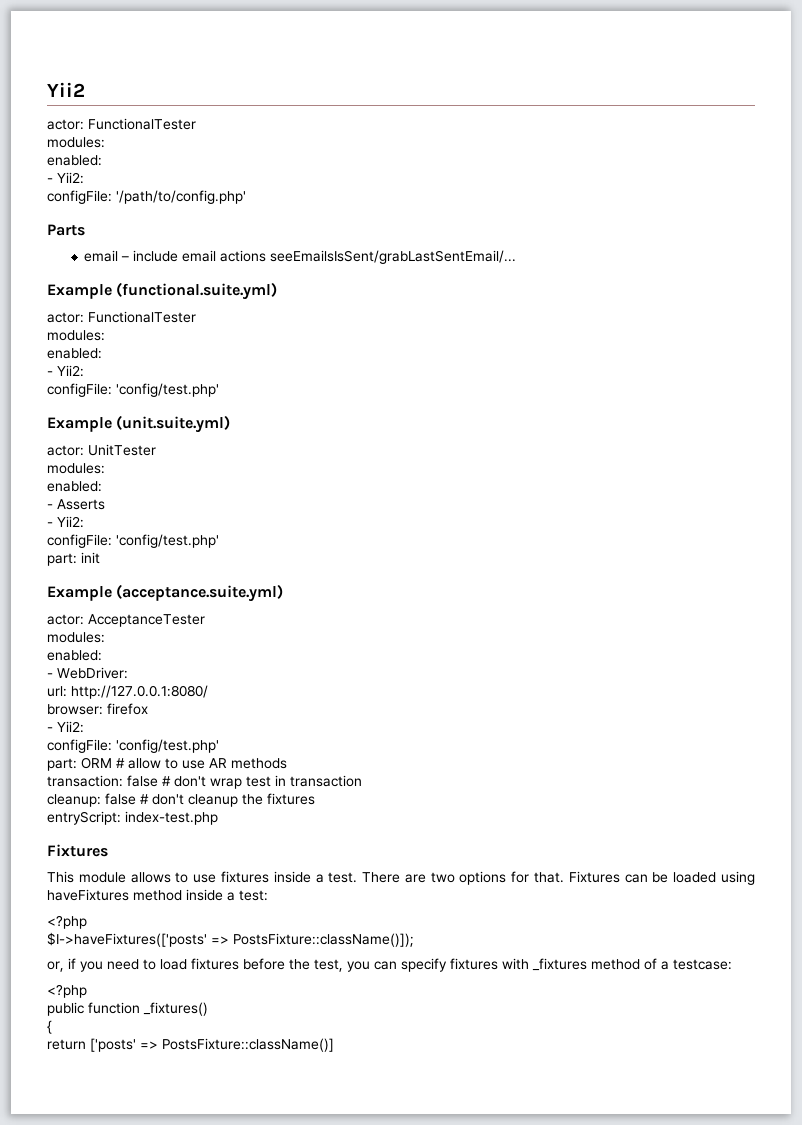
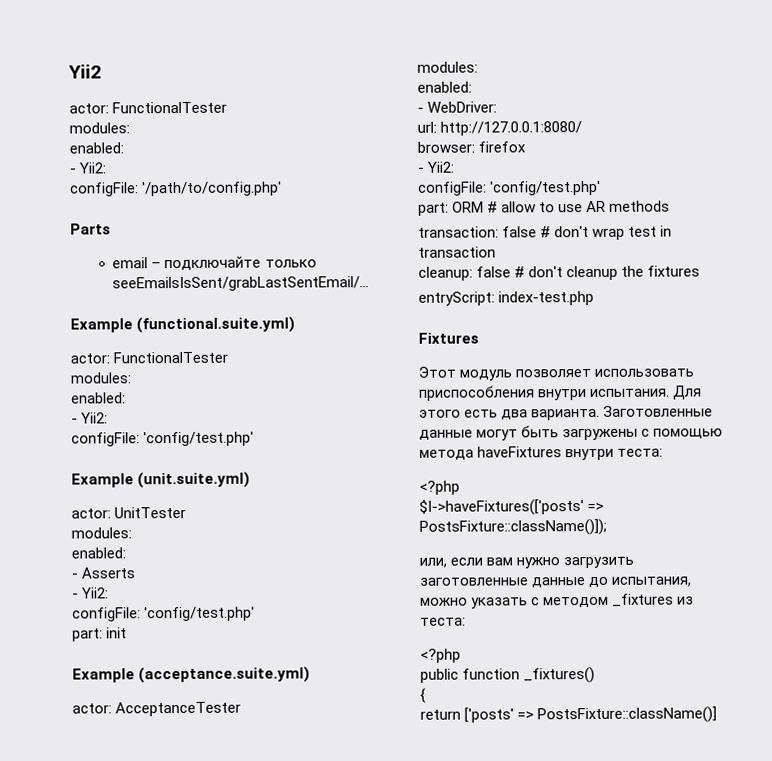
[133,250,267,262] include email actions -> [164,255,317,271] подключайте только
[47,871,755,885] [47,889,268,901] [47,915,87,929] [47,932,414,947] [47,958,732,972] This module allows to use fixtures inside a test. There are two options for that. Fixtures can be loaded using haveFixtures method inside a test: // <?php // $I->haveFixtures(['posts' => PostsFixture::className()]); // or, if you need to load fixtures before the test, you can specify fixtures with _fixtures method of a testcase: -> [418,366,695,381] [419,385,703,401] [419,405,714,421] [419,425,724,441] [419,446,664,461] [419,480,460,495] [419,499,605,516] [419,518,607,536] [419,556,635,569] [419,576,693,588] [420,593,695,609] [420,617,466,626] Этот модуль позволяет использовать приспособления внутри испытания. Для этого есть два варианта. Заготовленные данные могут быть загружены с помощью метода haveFixtures внутри теста: // <?php // $I->haveFixtures(['posts' => PostsFixture::className()]); // или, если вам нужно загрузить заготовленные данные до испытания, можно указать с методом _fixtures из теста:

